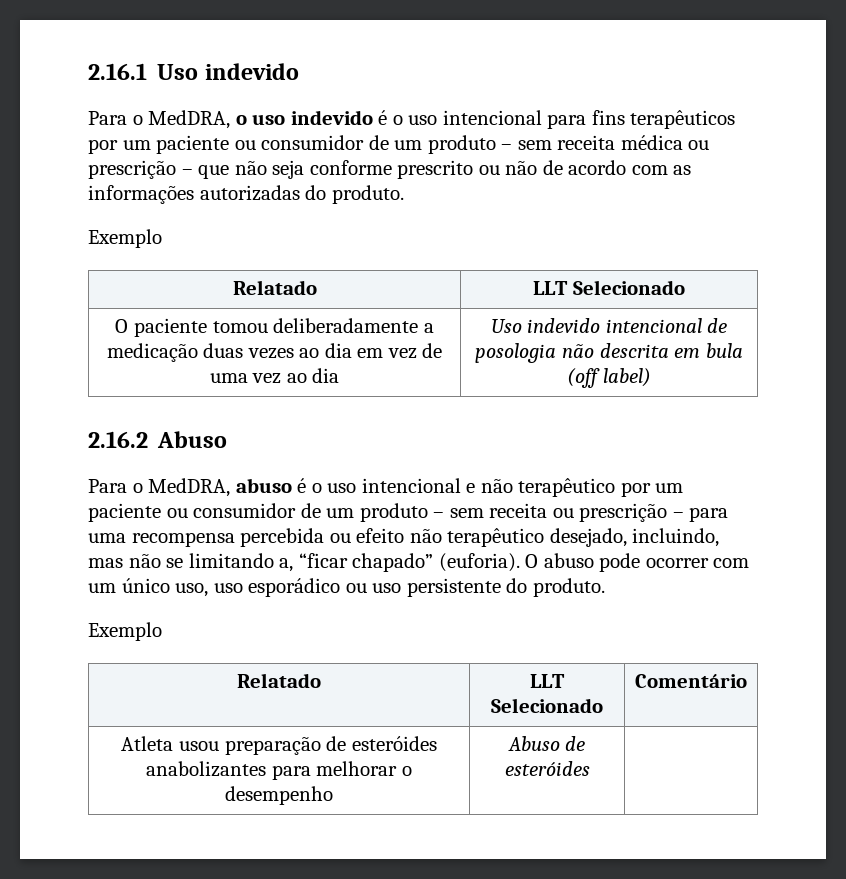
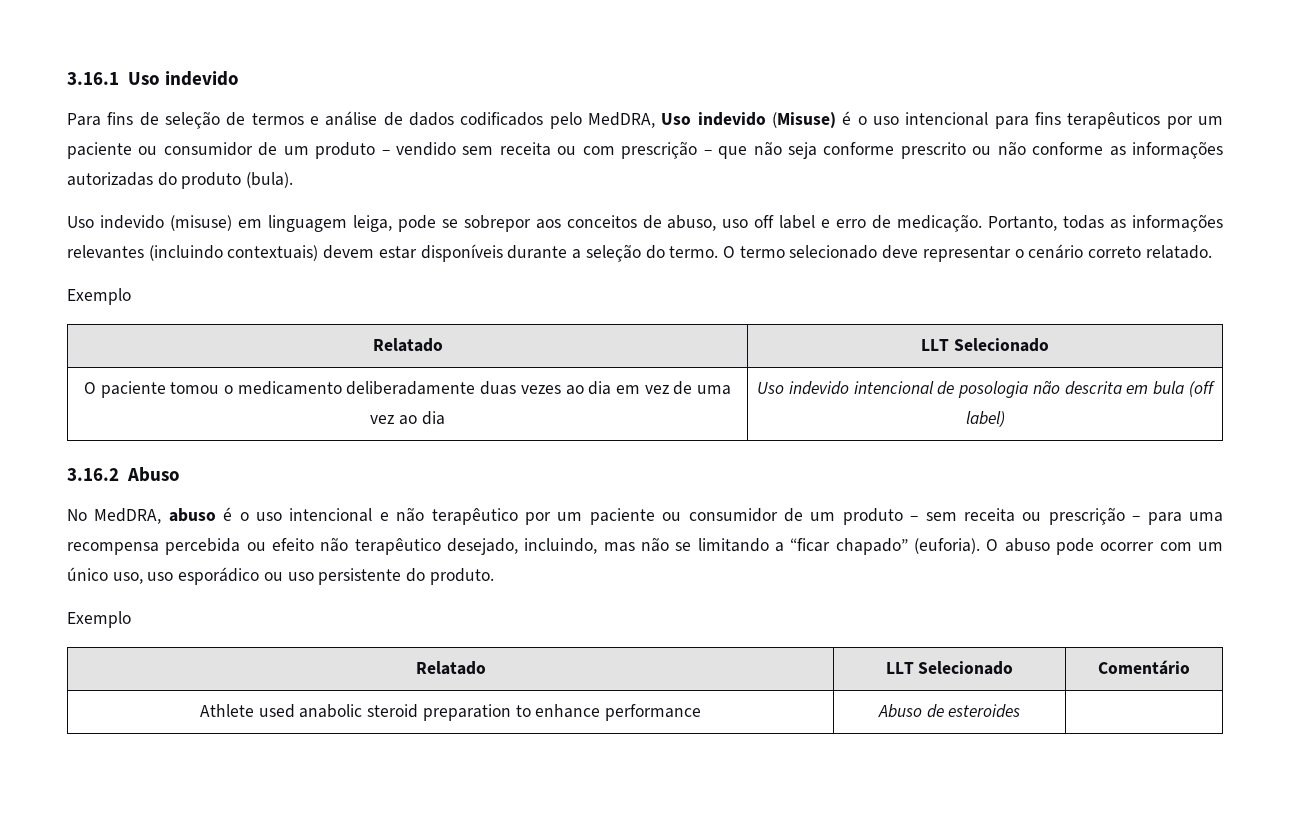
[88,63,147,80] 2.16.1 -> [67,72,119,85] 3.16.1
[132,110,373,129] o MedDRA, o uso indevido -> [107,111,837,129] fins de seleção de termos e análise de dados codificados pelo MedDRA, Uso indevido (Misuse)
[517,135,710,150] sem receita médica ou -> [396,142,615,156] vendido sem receita ou com
[542,160,668,175] de acordo com -> [1032,142,1104,155] conforme
[331,185,404,204] produto. -> [181,172,294,189] [67,214,1224,232] [67,244,1212,262] produto (bula). // Uso indevido (misuse) em linguagem leiga, pode se sobrepor aos conceitos de abuso, uso off label e erro de medicação. Portanto, todas as informações relevantes (incluindo contextuais) devem estar disponíveis durante a seleção do termo. O termo selecionado deve representar o cenário correto relatado.
[273,318,434,333] [106,343,198,362] deliberadamente a medicação -> [223,381,476,395] o medicamento deliberadamente
[88,431,148,448] 2.16.2 -> [67,468,119,481] 3.16.2
[88,479,143,493] Para o -> [67,509,87,521] No
[279,558,294,572] a, -> [775,542,785,552] a
[121,736,437,755] [146,761,412,780] [225,786,333,805] Atleta usou preparação de esteróides anabolizantes para melhorar o desempenho -> [199,704,702,721] Athlete used anabolic steroid preparation to enhance performance
[504,761,590,776] esteróides -> [948,704,1021,718] esteroides

